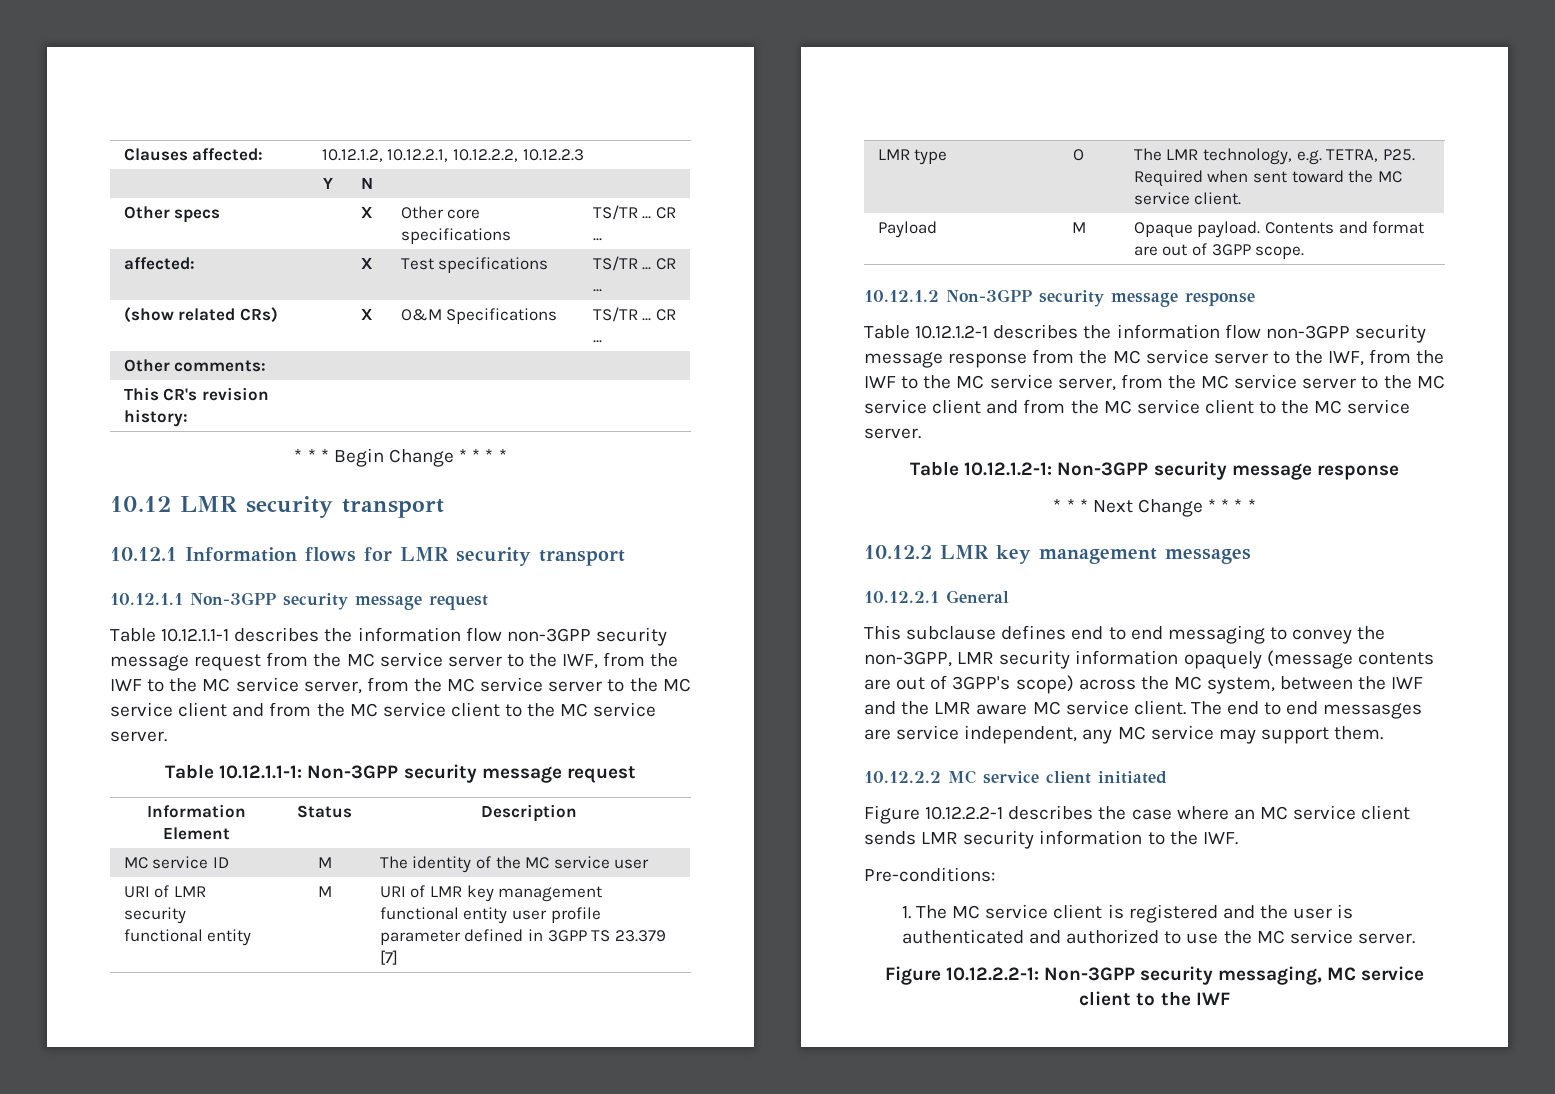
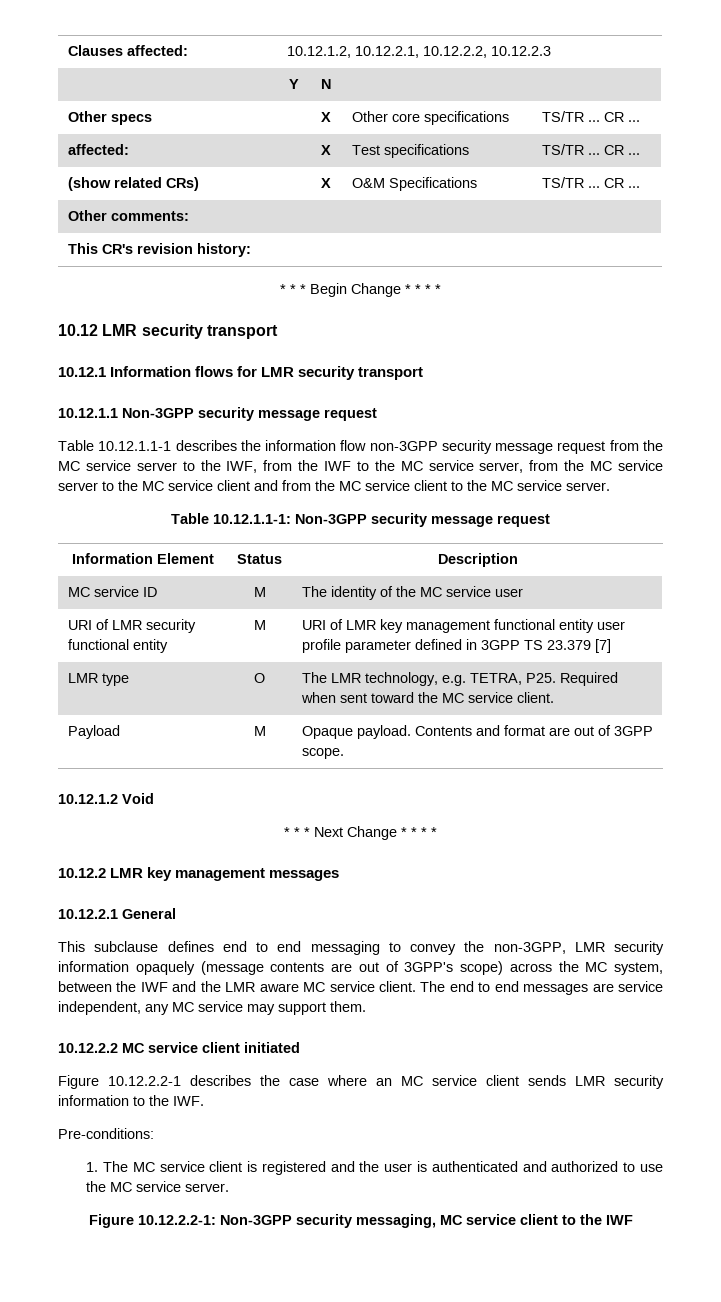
[946,289,1255,307] [864,324,1426,343] [864,349,1445,368] [864,374,1445,391] [864,399,1411,414] [864,428,921,439] [910,461,1399,480] Non-3GPP security message response // Table 10.12.1.2-1 describes the information flow non-3GPP security message response from the MC service server to the IWF, from the IWF to the MC service server, from the MC service server to the MC service client and from the MC service client to the MC service server. // Table 10.12.1.2-1: Non-3GPP security message response -> [122,793,154,804] Void
[1323,703,1423,719] messasges -> [523,984,589,995] messages

